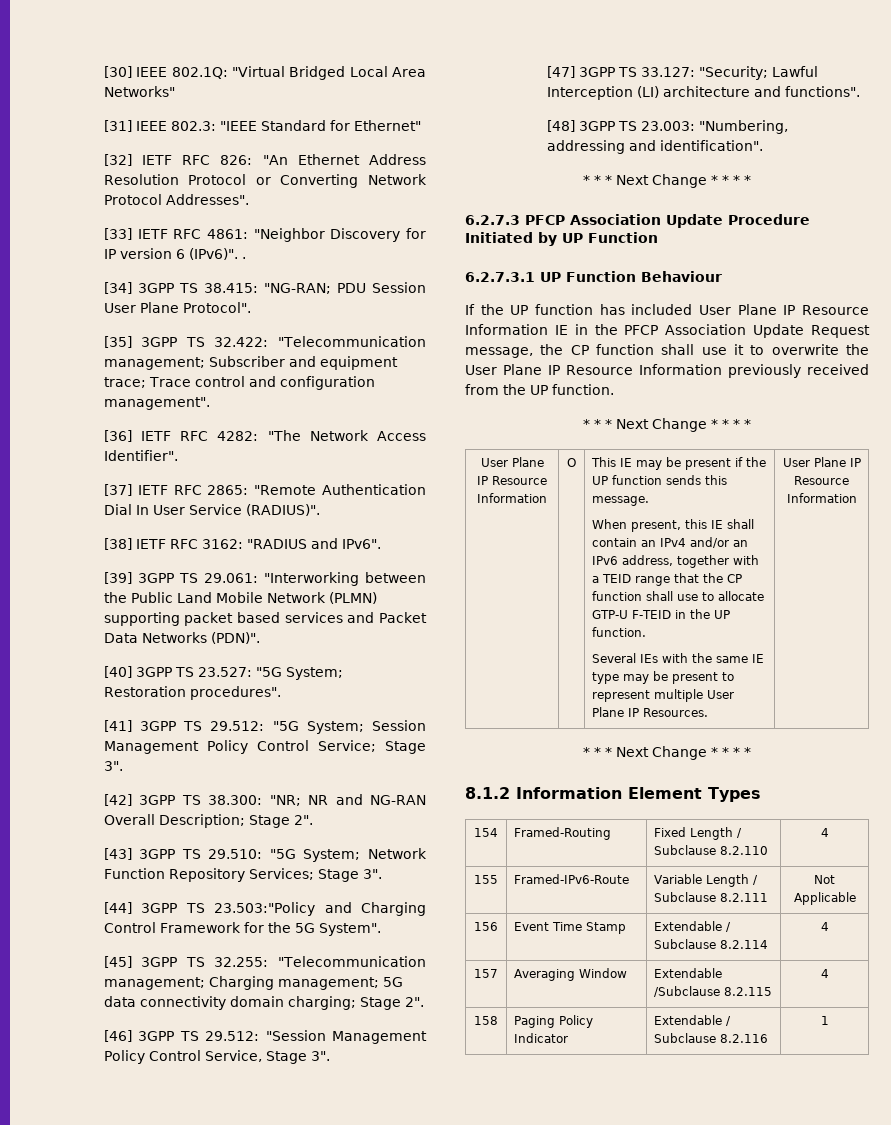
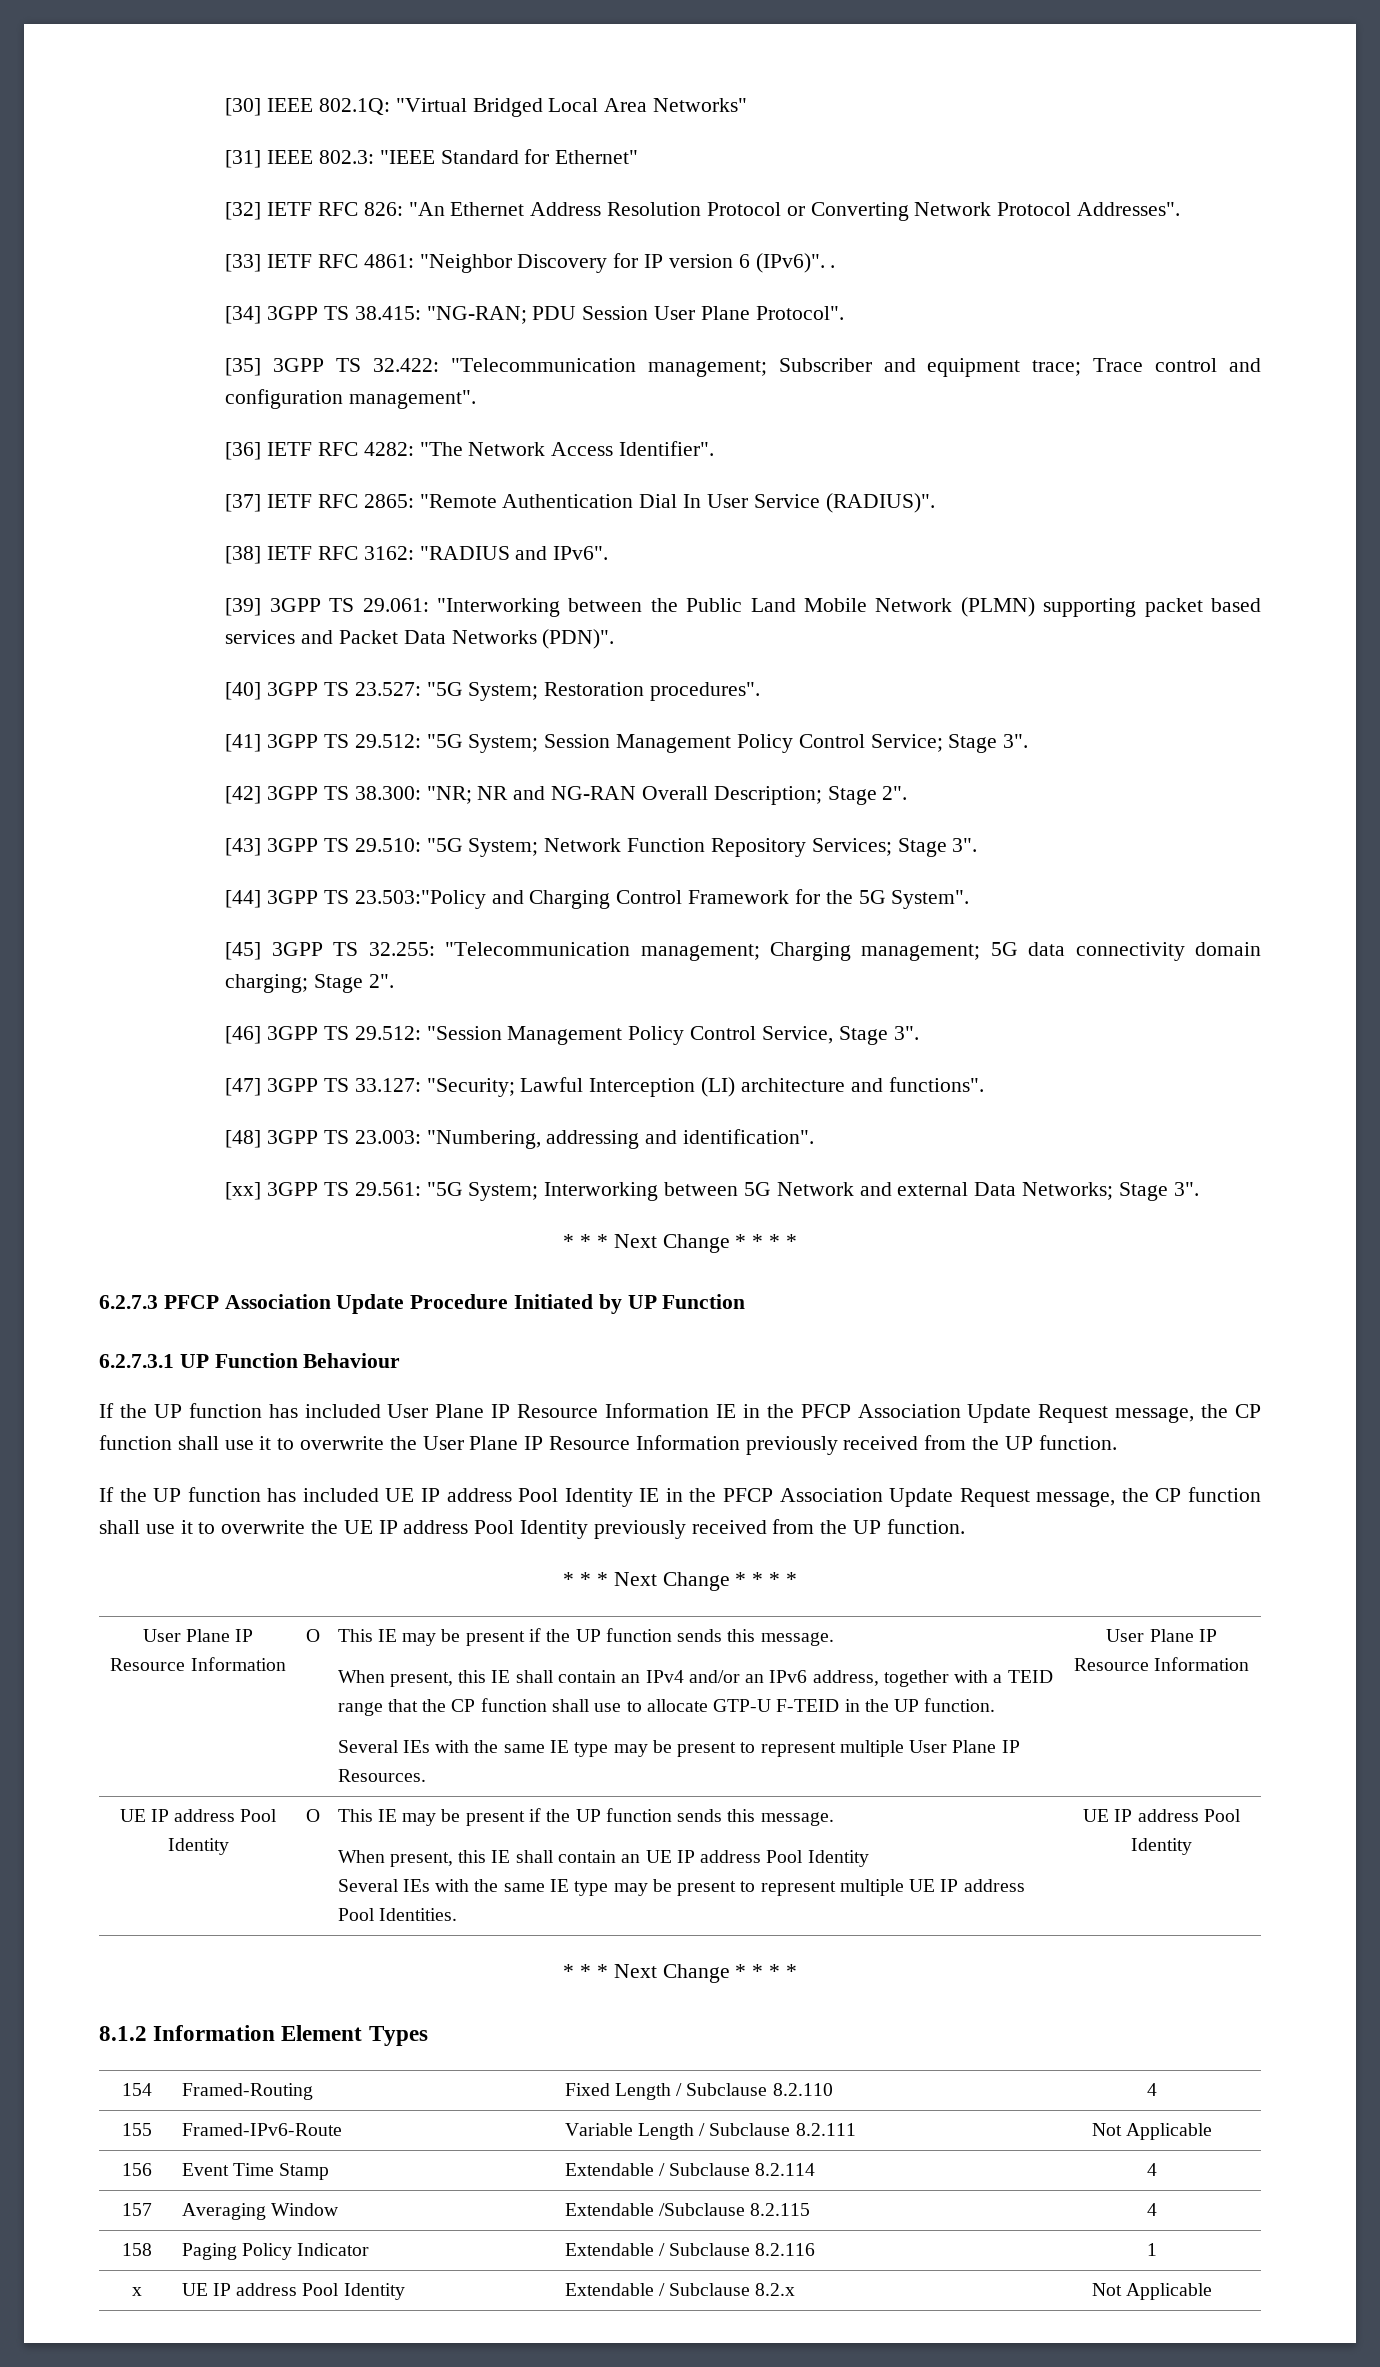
(763, 145) none -> [225,1182,1199,1201] // [xx] 3GPP TS 29.561: "5G System; Interworking between 5G Network and external Data Networks; Stage 3".
(614, 389) none -> [99,1487,1261,1507] [99,1519,965,1539] // If the UP function has included UE IP address Pool Identity IE in the PFCP Association Update Request message, the CP function shall use it to overwrite the UE IP address Pool Identity previously received from the UP function.
(857, 498) none -> [119,1809,278,1822] [167,1838,229,1855] [306,1809,320,1822] [337,1808,834,1826] [337,1850,869,1867] [337,1879,1025,1896] [337,1908,457,1921] [1083,1809,1241,1822] [1131,1838,1192,1855] // UE IP address Pool Identity | O | This IE may be present if the UP function sends this message. // When present, this IE shall contain an UE IP address Pool Identity // Several IEs with the same IE type may be present to represent multiple UE IP address Pool Identities. | UE IP address Pool Identity
(829, 1020) none -> [131,2287,142,2296] [181,2283,405,2300] [564,2283,796,2296] [1091,2283,1213,2300] // x | UE IP address Pool Identity | Extendable / Subclause 8.2.x | Not Applicable

